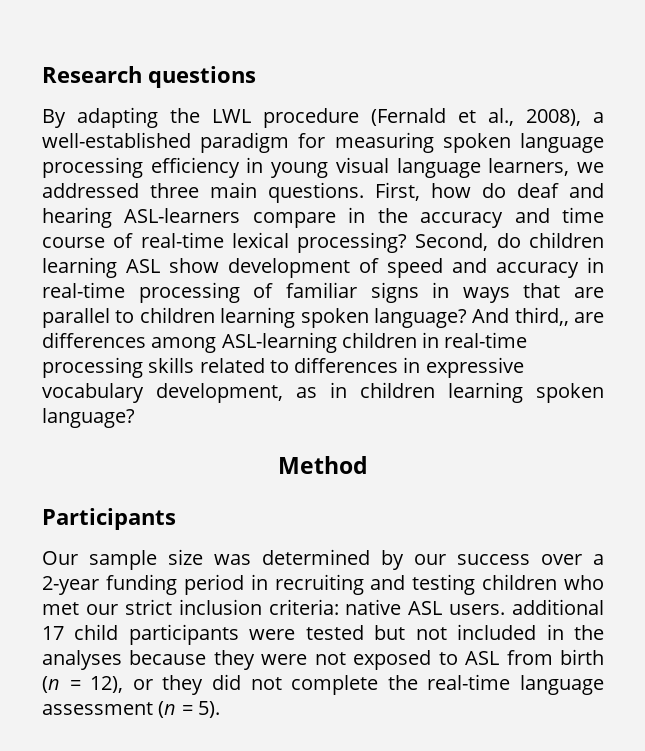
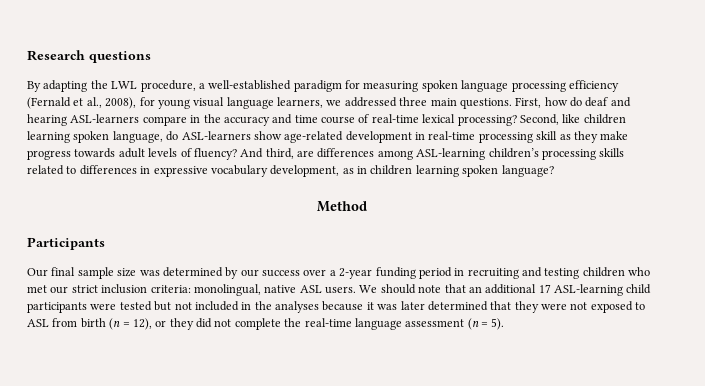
[263,108,581,128] procedure (Fernald et al., 2008), -> [140,80,196,92] procedure,
[246,157,264,173] in -> [27,97,155,109] (Fernald et al., 2008), for
[496,232,604,248] [42,257,604,278] [42,282,604,303] [42,307,569,328] do children learning ASL show development of speed and accuracy in real-time processing of familiar signs in ways that are parallel to children learning spoken language? And third,, -> [562,114,626,124] [27,131,629,143] [27,148,294,160] like children learning spoken language, do ASL-learners show age-related development in real-time processing skill as they make progress towards adult levels of fluency? And third,
[341,332,528,348] children in real-time -> [488,148,539,158] children’s
(78, 558) none -> [51,267,76,276] final
(339, 607) none -> [193,284,261,296] monolingual,
(506, 609) none -> [359,284,482,294] We should note that an
(64, 633) none -> [554,284,623,296] ASL-learning
(207, 657) none -> [366,301,512,311] it was later determined that

